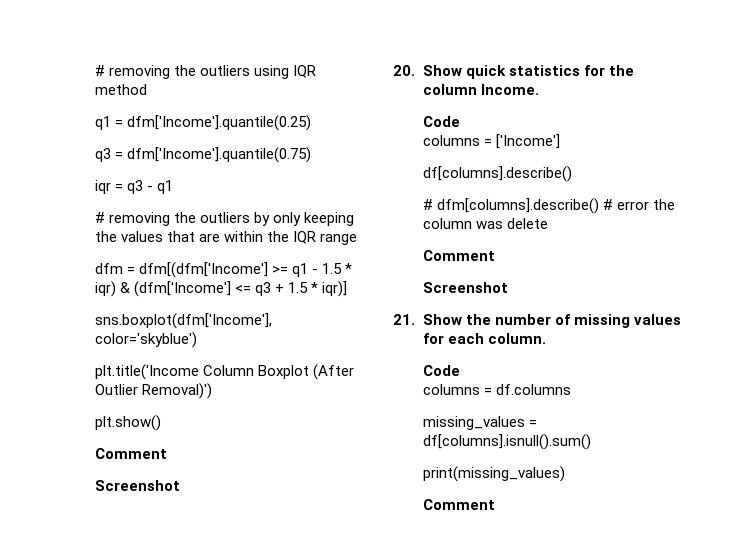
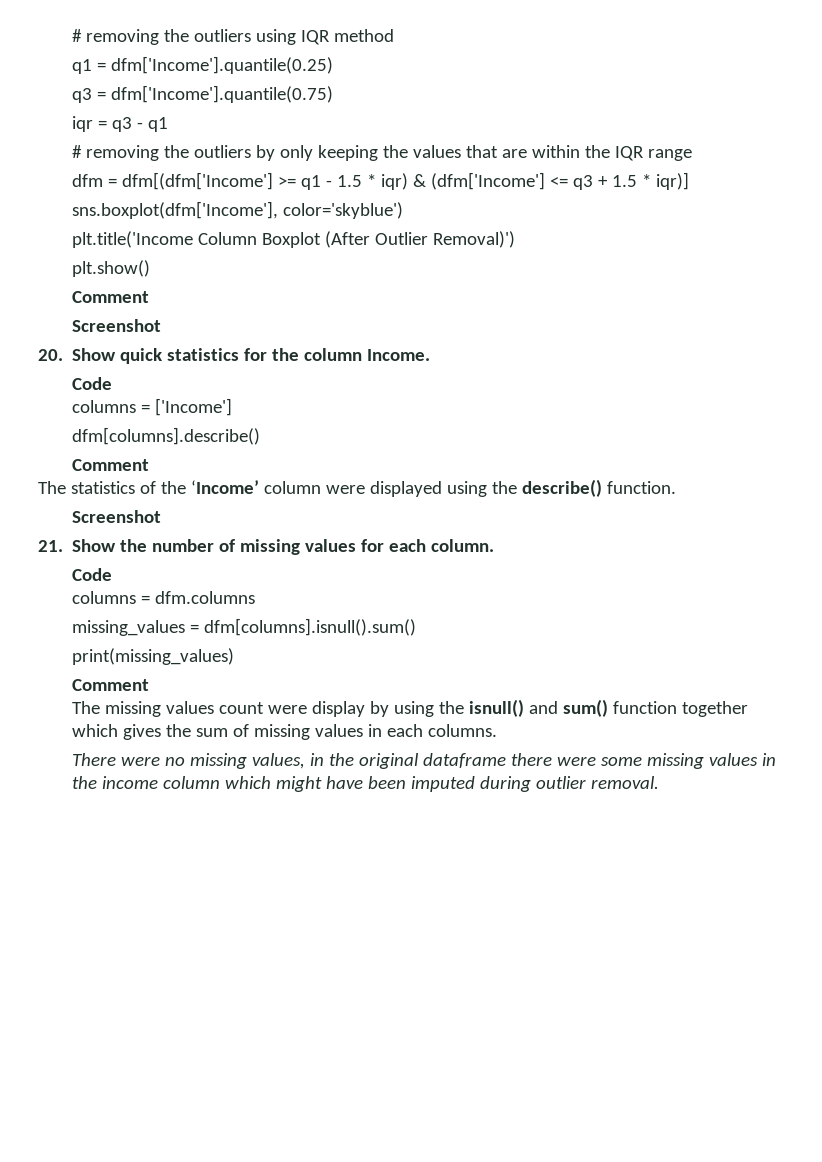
[422,166,572,182] [422,199,433,210] df[columns].describe() // # -> (232, 407) none
[603,199,676,210] [422,218,549,229] [422,250,495,261] # error the column was delete // Comment -> [71,459,149,471] [38,479,676,497] // Comment // The statistics of the ‘Income’ column were displayed using the describe() function.
[496,384,572,395] df.columns -> [154,591,255,604] dfm.columns
[422,434,591,450] df[columns].isnull().sum() -> [203,618,416,636] dfm[columns].isnull().sum()
(495, 504) none -> [71,699,748,717] [71,724,497,740] [71,753,776,769] [71,776,659,792] // The missing values count were display by using the isnull() and sum() function together which gives the sum of missing values in each columns. // There were no missing values, in the original dataframe there were some missing values in the income column which might have been imputed during outlier removal.

